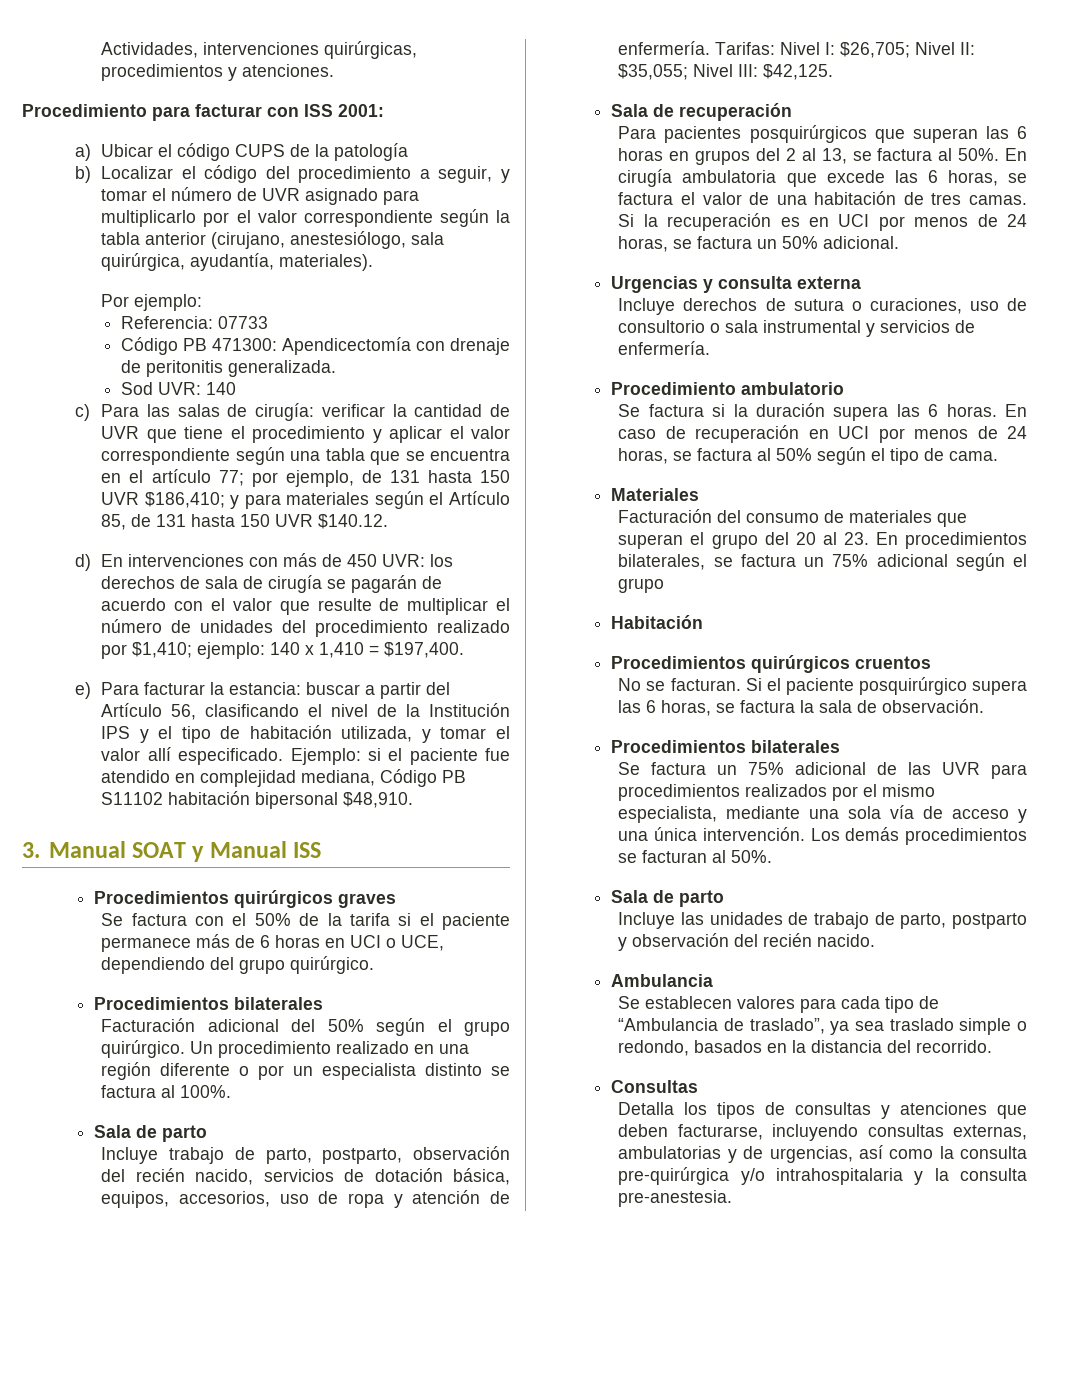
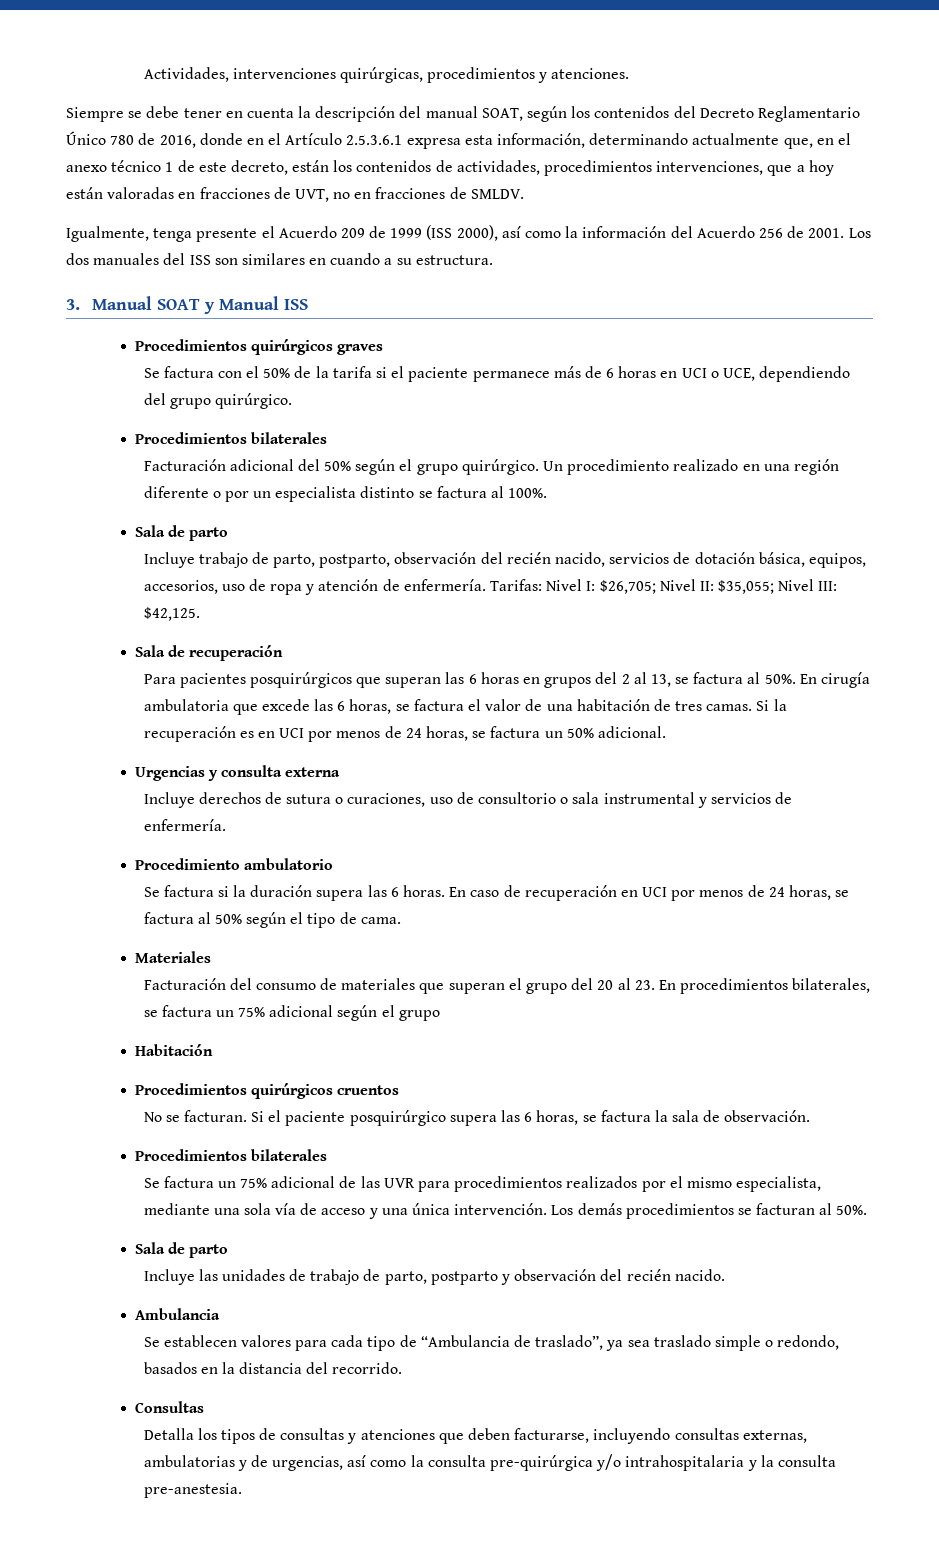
[22,104,384,121] [74,143,409,161] [74,165,510,183] [101,187,420,205] [101,209,510,227] [101,231,445,249] [101,253,374,271] [101,294,203,311] [120,316,268,329] [120,337,510,355] [120,360,336,377] [120,382,236,395] [74,403,510,421] [101,426,510,443] [101,447,511,465] [101,469,510,487] [101,491,510,509] [101,514,389,530] [74,553,454,571] [101,575,443,593] [101,598,510,615] [101,619,511,637] [101,642,465,659] [74,682,451,699] [101,703,510,720] [101,725,510,743] [101,747,510,765] [101,769,467,787] [101,791,414,809] Procedimiento para facturar con ISS 2001: // a) Ubicar el código CUPS de la patología // b) Localizar el código del procedimiento a seguir, y tomar el número de UVR asignado para multiplicarlo por el valor correspondiente según la tabla anterior (cirujano, anestesiólogo, sala quirúrgica, ayudantía, materiales). // Por ejemplo: // Referencia: 07733 // Código PB 471300: Apendicectomía con drenaje de peritonitis generalizada. // Sod UVR: 140 // c) Para las salas de cirugía: verificar la cantidad de UVR que tiene el procedimiento y aplicar el valor correspondiente según una tabla que se encuentra en el artículo 77; por ejemplo, de 131 hasta 150 UVR $186,410; y para materiales según el Artículo 85, de 131 hasta 150 UVR $140.12. // d) En intervenciones con más de 450 UVR: los derechos de sala de cirugía se pagarán de acuerdo con el valor que resulte de multiplicar el número de unidades del procedimiento realizado por $1,410; ejemplo: 140 x 1,410 = $197,400. // e) Para facturar la estancia: buscar a partir del Artículo 56, clasificando el nivel de la Institución IPS y el tipo de habitación utilizada, y tomar el valor allí especificado. Ejemplo: si el paciente fue atendido en complejidad mediana, Código PB S11102 habitación bipersonal $48,910. -> [66,106,860,122] [66,131,851,149] [66,160,834,176] [66,187,524,202] [66,225,871,242] [66,253,493,265] Siempre se debe tener en cuenta la descripción del manual SOAT, según los contenidos del Decreto Reglamentario Único 780 de 2016, donde en el Artículo 2.5.3.6.1 expresa esta información, determinando actualmente que, en el anexo técnico 1 de este decreto, están los contenidos de actividades, procedimientos intervenciones, que a hoy están valoradas en fracciones de UVT, no en fracciones de SMLDV. // Igualmente, tenga presente el Acuerdo 209 de 1999 (ISS 2000), así como la información del Acuerdo 256 de 2001. Los dos manuales del ISS son similares en cuando a su estructura.

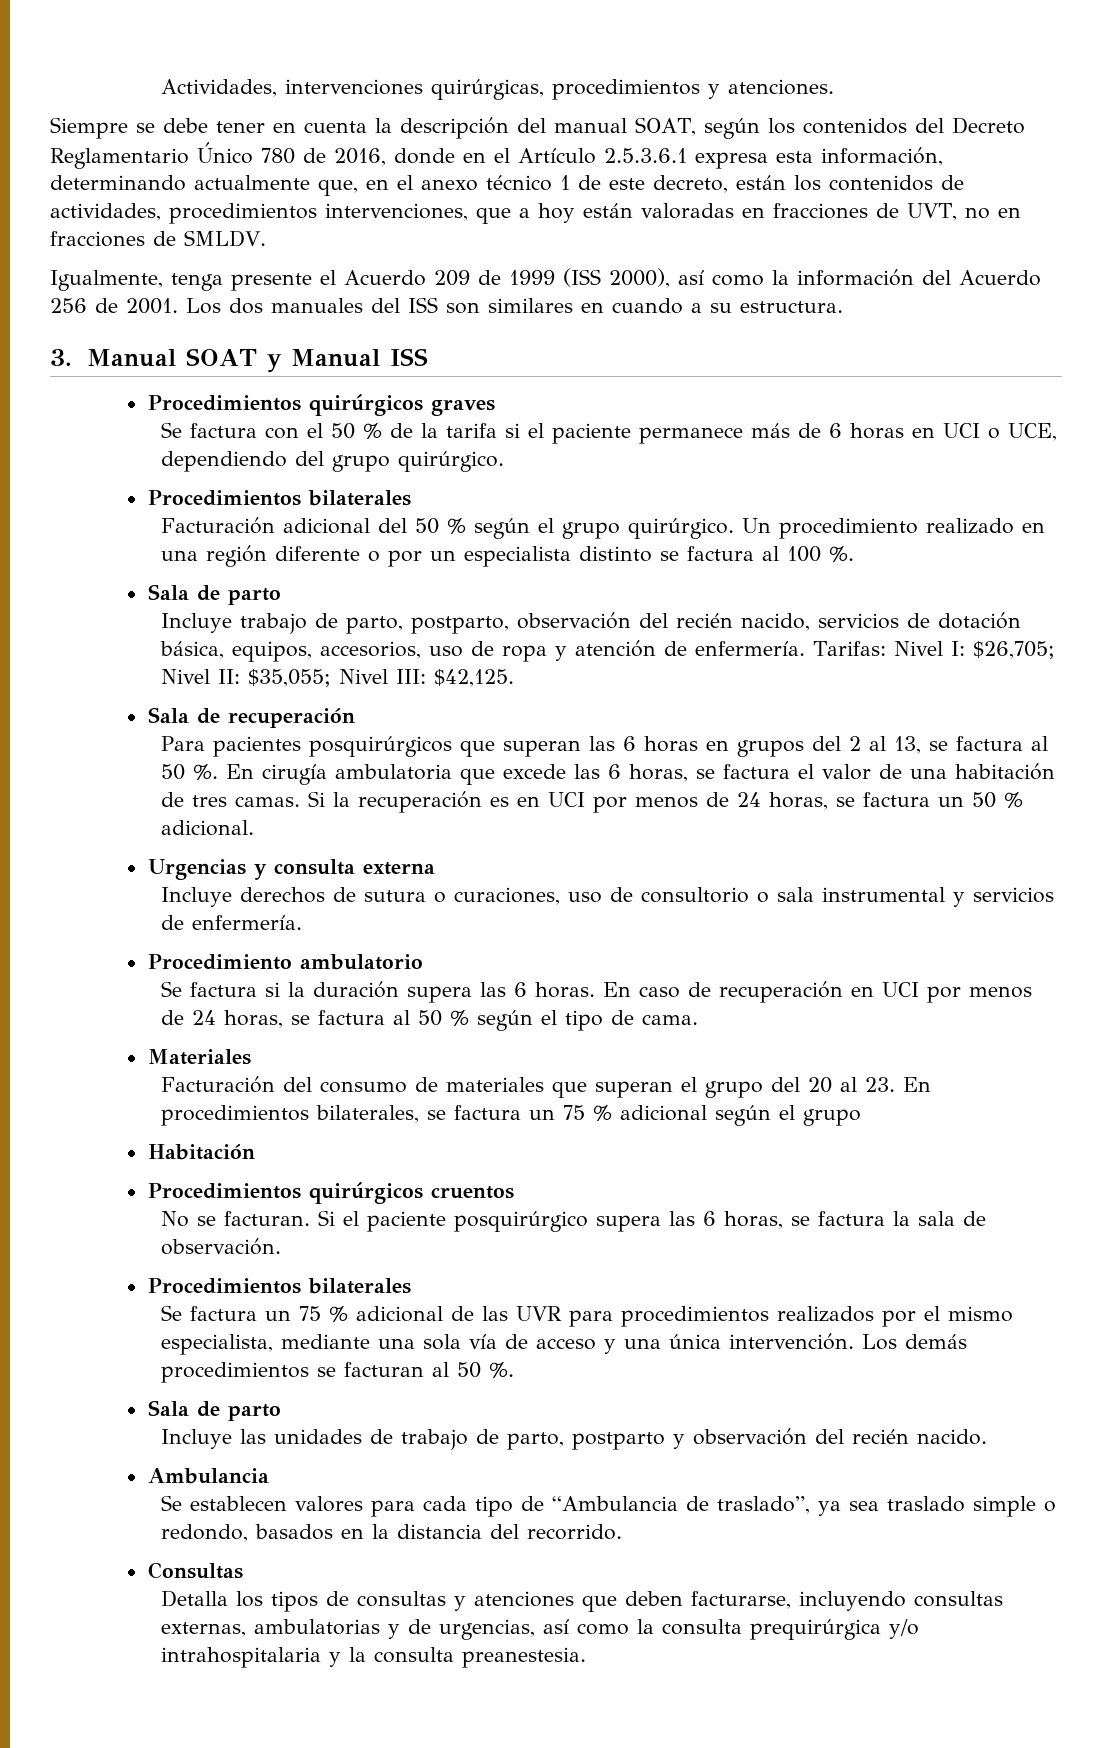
[263,368,291,378] 50% -> [330,423,382,439] 50 %
[324,461,352,471] 50% -> [414,518,466,534] 50 %
[508,488,548,498] 100%. -> [786,546,854,562] 100 %.
[764,674,796,684] 50%. -> [160,764,218,780] 50 %.
[566,728,594,738] 50% -> [971,792,1023,808] 50 %
[214,914,242,924] 50% -> [417,1010,469,1026] 50 %
[238,1007,266,1017] 75% -> [562,1105,612,1121] 75 %
[240,1178,268,1188] 75% -> [298,1306,348,1322] 75 %
[836,1205,868,1215] 50%. -> [456,1362,514,1378] 50 %.
[489,1455,593,1471] pre-quirúrgica -> [749,1619,881,1640] prequirúrgica
[143,1483,242,1498] pre-anestesia. -> [461,1647,586,1668] preanestesia.

